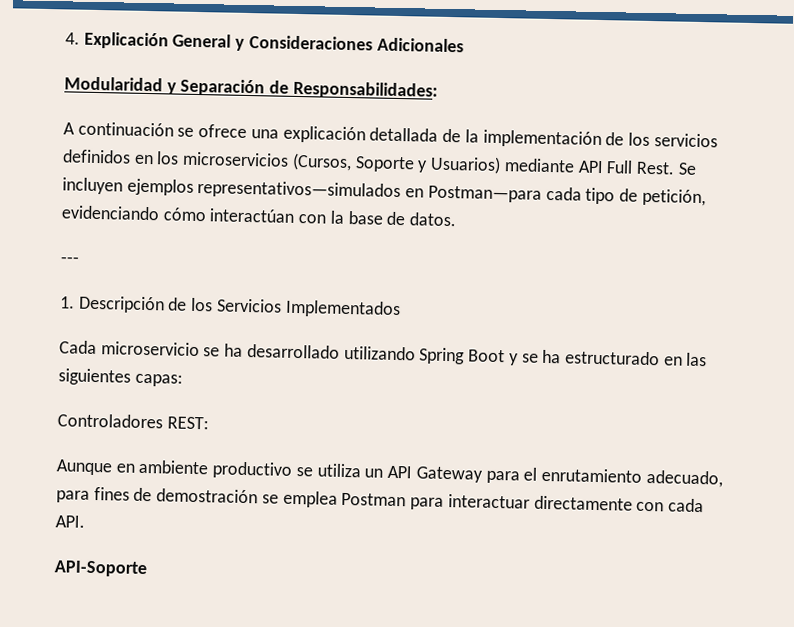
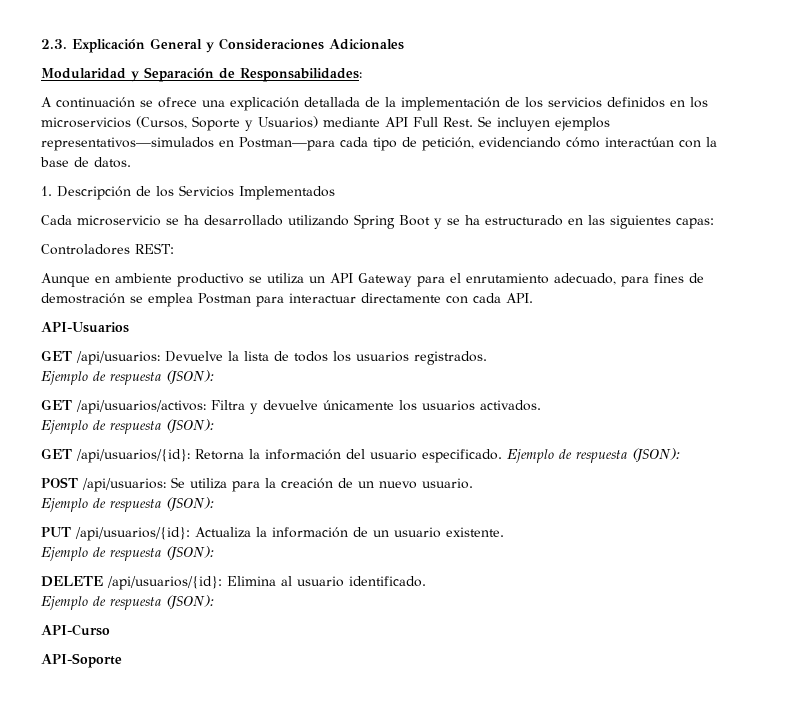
[65,32,80,45] 4. -> [41,39,67,49] 2.3.
[60,256,80,264] // --- -> (131, 162) none
(85, 521) none -> [41,322,129,333] [41,350,487,365] [41,370,215,385] [41,399,541,414] [41,419,215,434] [41,448,681,463] [41,477,473,492] [41,497,215,512] [41,527,504,541] [41,546,215,561] [41,576,426,590] [41,595,215,610] [41,624,110,636] // API-Usuarios // GET /api/usuarios: Devuelve la lista de todos los usuarios registrados. // Ejemplo de respuesta (JSON): // GET /api/usuarios/activos: Filtra y devuelve únicamente los usuarios activados. // Ejemplo de respuesta (JSON): // GET /api/usuarios/{id}: Retorna la información del usuario especificado. Ejemplo de respuesta (JSON): // POST /api/usuarios: Se utiliza para la creación de un nuevo usuario. // Ejemplo de respuesta (JSON): // PUT /api/usuarios/{id}: Actualiza la información de un usuario existente. // Ejemplo de respuesta (JSON): // DELETE /api/usuarios/{id}: Elimina al usuario identificado. // Ejemplo de respuesta (JSON): // API-Curso

